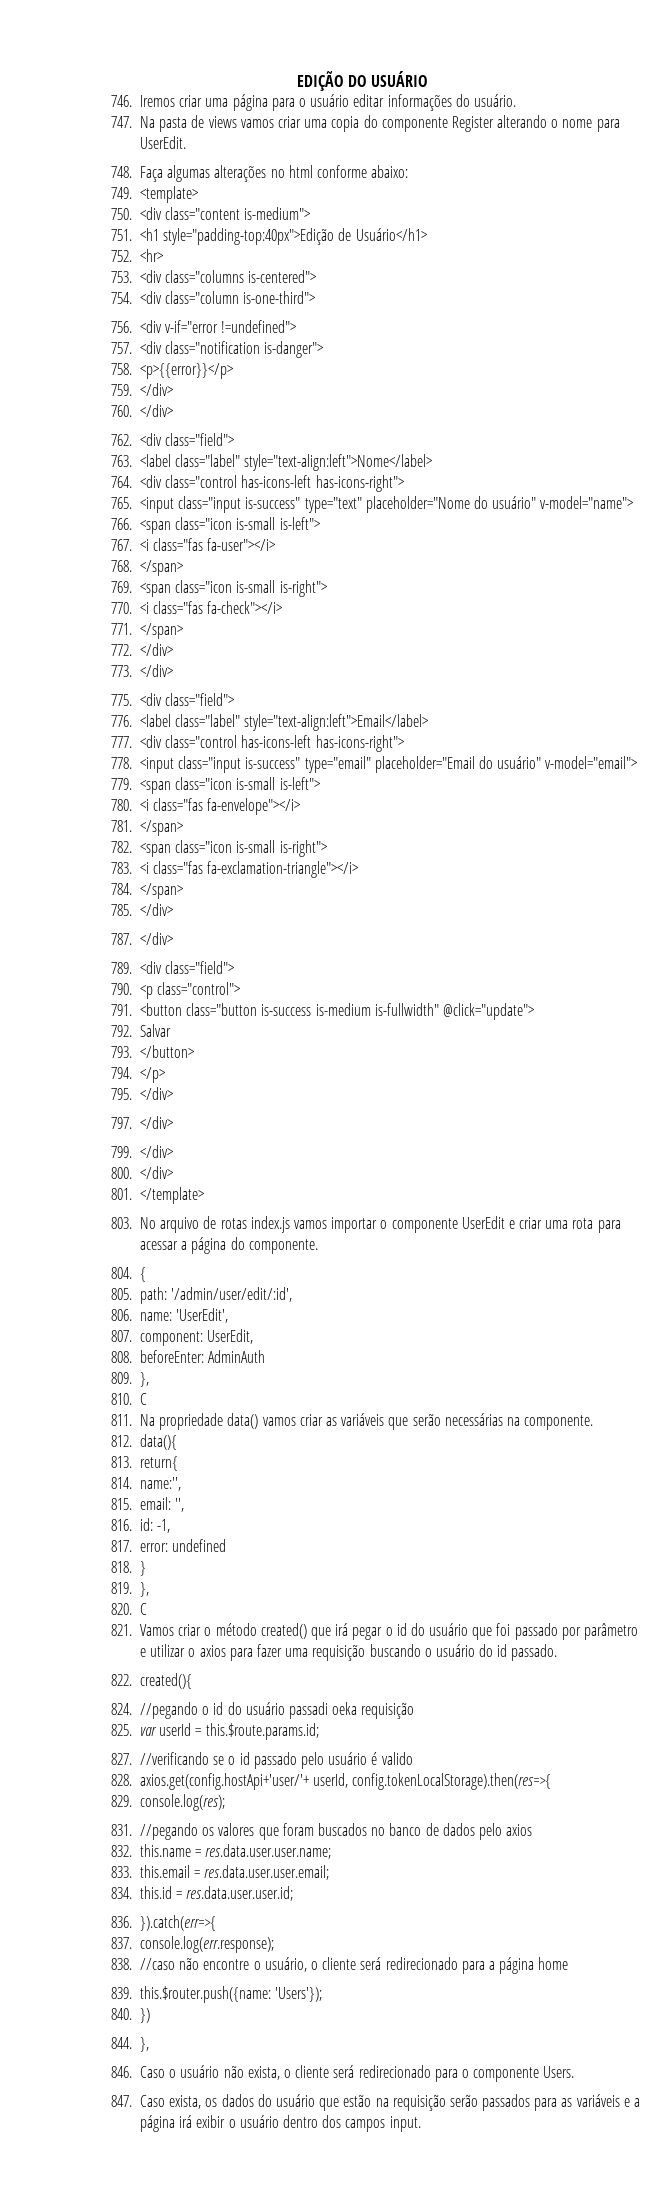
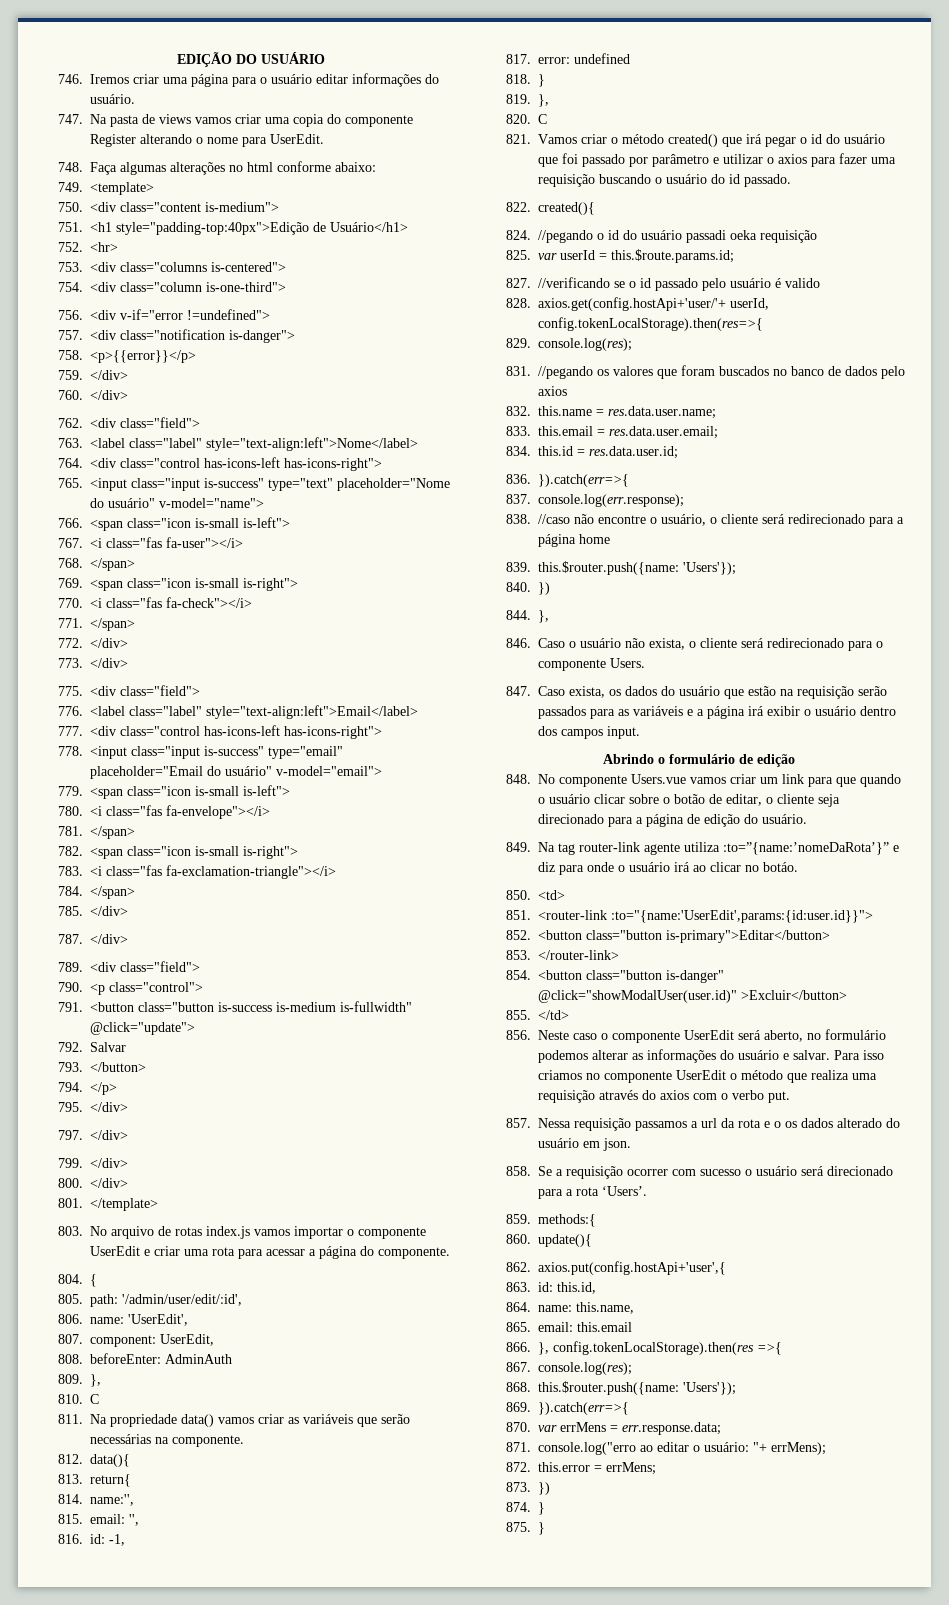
[205,1844,332,1859] res.data.user.user.name; -> [607,406,716,419] res.data.user.name;
[204,1865,330,1880] res.data.user.user.email; -> [608,426,718,439] res.data.user.email;
[186,1886,294,1901] res.data.user.user.id; -> [588,446,678,459] res.data.user.id;
(421, 2124) none -> [602,754,795,767] [505,774,901,787] [537,794,840,807] [537,814,807,827] [505,842,899,855] [537,862,798,875] [505,890,565,900] [505,910,873,923] [505,930,830,943] [505,950,619,960] [505,970,724,983] [537,990,847,1003] [505,1010,569,1020] [505,1029,886,1043] [537,1049,884,1063] [537,1070,877,1083] [537,1090,790,1103] [505,1118,900,1131] [537,1138,631,1151] [505,1166,893,1179] [537,1186,647,1199] [505,1214,596,1227] [505,1234,592,1247] [505,1261,726,1275] [505,1282,596,1294] [505,1302,634,1314] [505,1322,632,1332] [505,1341,782,1355] [505,1362,632,1375] [505,1381,736,1395] [505,1402,629,1415] [505,1422,721,1435] [505,1442,826,1455] [505,1462,656,1475] [505,1482,550,1495] [505,1502,545,1515] [505,1522,545,1535] // Abrindo o formulário de edição // 848. No componente Users.vue vamos criar um link para que quando o usuário clicar sobre o botão de editar, o cliente seja direcionado para a página de edição do usuário. // 849. Na tag router-link agente utiliza :to=”{name:’nomeDaRota’}” e diz para onde o usuário irá ao clicar no botáo. // 850. <td> // 851. <router-link :to="{name:'UserEdit',params:{id:user.id}}"> // 852. <button class="button is-primary">Editar</button> // 853. </router-link> // 854. <button class="button is-danger" @click="showModalUser(user.id)" >Excluir</button> // 855. </td> // 856. Neste caso o componente UserEdit será aberto, no formulário podemos alterar as informações do usuário e salvar. Para isso criamos no componente UserEdit o método que realiza uma requisição através do axios com o verbo put. // 857. Nessa requisição passamos a url da rota e o os dados alterado do usuário em json. // 858. Se a requisição ocorrer com sucesso o usuário será direcionado para a rota ‘Users’. // 859. methods:{ // 860. update(){ // 862. axios.put(config.hostApi+'user',{ // 863. id: this.id, // 864. name: this.name, // 865. email: this.email // 866. }, config.tokenLocalStorage).then(res =>{ // 867. console.log(res); // 868. this.$router.push({name: 'Users'}); // 869. }).catch(err=>{ // 870. var errMens = err.response.data; // 871. console.log("erro ao editar o usuário: "+ errMens); // 872. this.error = errMens; // 873. }) // 874. } // 875. }

